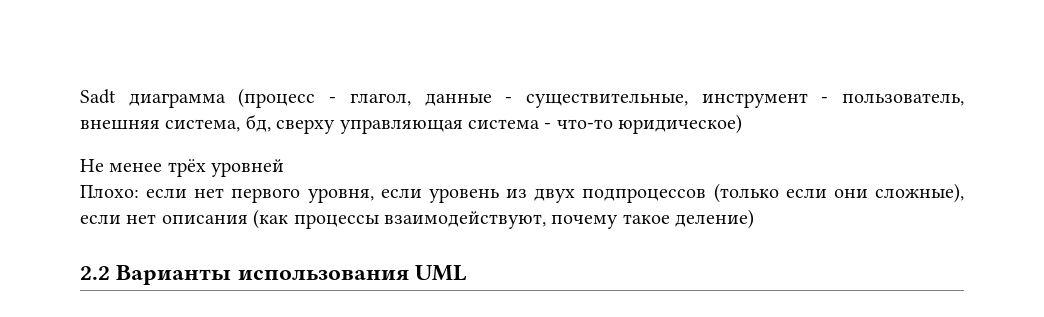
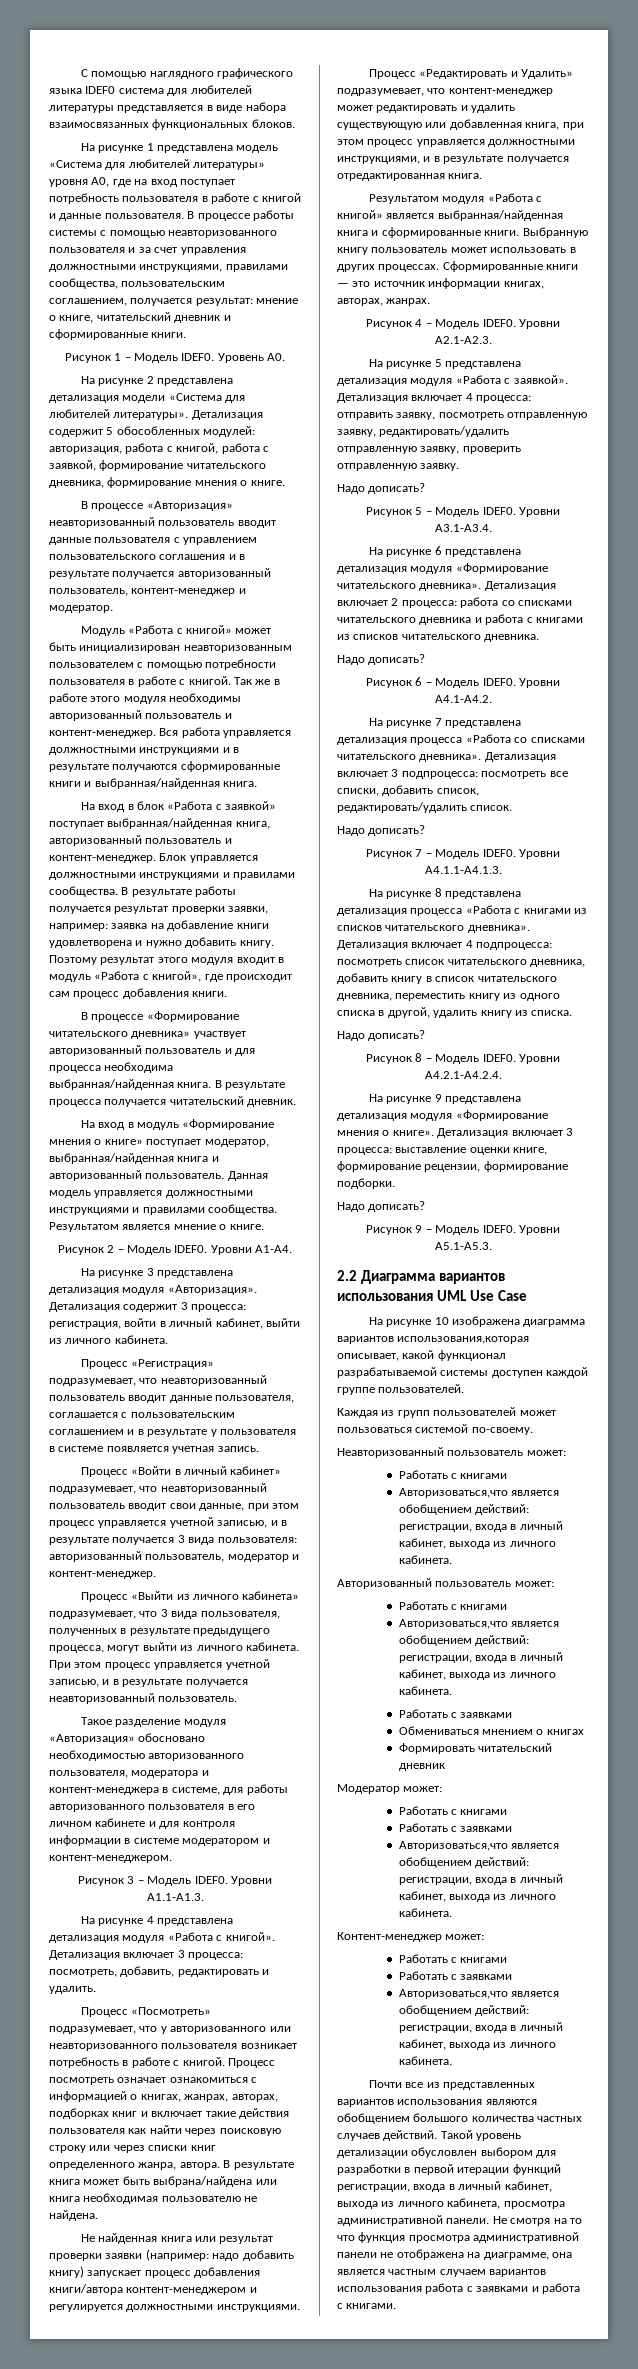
[80,88,964,108] [80,114,743,134] [80,159,285,177] [80,183,964,203] [80,209,755,229] [80,265,468,285] Sadt диаграмма (процесс - глагол, данные - существительные, инструмент - пользователь, внешняя система, бд, сверху управляющая система - что-то юридическое) // Не менее трёх уровней // Плохо: если нет первого уровня, если уровень из двух подпроцессов (только если они сложные), если нет описания (как процессы взаимодействуют, почему такое деление) // 2.2 Варианты использования UML -> [80,68,294,79] [49,85,252,96] [49,102,286,113] [49,119,295,130] [80,143,279,153] [49,159,266,170] [49,177,235,187] [49,193,301,204] [49,210,294,221] [49,230,278,238] [49,247,246,255] [49,264,288,272] [49,278,226,289] [49,298,299,306] [49,312,231,323] [49,329,187,340] [64,353,286,363] [80,376,234,386] [49,393,246,403] [49,409,263,420] [49,426,256,437] [49,443,269,454] [49,460,266,471] [49,477,285,488] [80,501,233,511] [49,517,276,528] [49,537,258,545] [49,554,246,560] [49,568,271,579] [49,588,246,596] [49,605,113,613] [80,625,272,636] [49,642,292,653] [49,659,277,670] [49,676,280,687] [49,693,242,704] [49,710,232,721] [49,727,292,738] [49,747,240,755] [49,761,280,772] [49,778,258,789] [80,801,277,812] [49,818,270,829] [49,835,232,846] [49,853,258,863] [49,872,296,880] [49,886,237,897] [49,906,269,914] [49,920,269,931] [49,937,274,948] [49,955,284,965] [49,971,292,982] [49,988,228,999] [80,1011,239,1022] [49,1031,246,1039] [49,1045,256,1056] [49,1062,174,1073] [49,1079,286,1090] [49,1096,297,1107] [80,1119,275,1130] [49,1139,269,1147] [49,1153,219,1164] [49,1170,268,1181] [49,1190,253,1198] [49,1204,278,1215] [49,1222,264,1232] [57,1245,293,1255] [80,1268,234,1278] [49,1285,257,1295] [49,1302,247,1312] [49,1318,300,1329] [49,1335,168,1344] [80,1359,215,1369] [49,1375,267,1386] [49,1395,295,1403] [49,1412,235,1418] [49,1429,296,1437] [49,1446,259,1454] [80,1466,282,1477] [49,1483,267,1494] [49,1503,299,1511] [49,1517,287,1528] [49,1535,297,1545] [49,1551,300,1562] [49,1571,156,1579] [80,1591,300,1602] [49,1609,280,1619] [49,1628,271,1636] [49,1642,299,1653] [49,1659,270,1670] [49,1679,248,1687] [49,1693,238,1704] [80,1717,226,1727] [49,1733,206,1744] [49,1750,245,1761] [49,1770,209,1778] [49,1784,288,1795] [49,1804,256,1812] [49,1818,235,1829] [49,1835,270,1846] [49,1855,172,1863] [78,1876,272,1886] [146,1893,204,1901] [80,1916,234,1926] [49,1932,275,1943] [49,1950,244,1960] [49,1966,270,1977] [49,1986,96,1994] [80,2007,212,2017] [49,2026,291,2034] [49,2043,297,2051] [49,2057,275,2068] [49,2077,258,2085] [49,2091,278,2102] [49,2108,289,2119] [49,2125,281,2136] [49,2145,216,2153] [49,2160,294,2170] [49,2176,277,2187] [49,2193,258,2204] [49,2210,98,2221] [80,2233,274,2244] [49,2249,294,2261] [49,2266,261,2278] [49,2284,257,2295] [49,2304,300,2312] [368,69,574,79] [337,88,553,96] [337,105,516,113] [337,119,584,130] [337,139,576,147] [337,156,569,164] [337,173,483,181] [368,193,543,204] [337,210,563,221] [337,227,588,238] [337,247,576,255] [337,261,579,272] [337,278,544,289] [337,298,431,306] [366,319,560,329] [434,336,492,344] [368,359,522,369] [337,375,568,386] [337,393,532,403] [337,412,588,420] [337,426,510,437] [337,446,521,454] [337,463,460,471] [337,483,426,494] [366,507,560,517] [434,524,492,532] [368,546,522,557] [337,563,548,574] [337,581,556,591] [337,597,572,608] [337,614,583,625] [337,634,540,642] [337,654,426,665] [366,677,560,688] [434,695,492,703] [368,718,522,728] [337,734,585,745] [337,752,556,762] [337,769,568,779] [337,785,479,796] [337,802,513,813] [337,825,426,836] [366,849,560,859] [424,866,502,874] [368,888,522,899] [337,905,587,916] [337,925,530,933] [337,940,553,950] [337,959,586,967] [337,973,557,984] [337,993,560,1001] [337,1007,573,1018] [337,1030,426,1041] [366,1053,560,1064] [424,1071,502,1079] [368,1094,522,1104] [337,1110,548,1121] [337,1128,573,1138] [337,1147,548,1155] [337,1161,568,1172] [337,1178,395,1189] [337,1201,426,1212] [366,1225,560,1235] [434,1242,492,1250] [337,1270,505,1284] [337,1290,527,1301] [368,1316,586,1327] [337,1336,530,1344] [337,1350,506,1361] [337,1367,589,1378] [337,1384,465,1395] [337,1407,556,1418] [337,1424,533,1435] [337,1447,566,1458] [398,1470,508,1479] [398,1488,559,1498] [398,1504,529,1515] [398,1521,563,1532] [398,1538,556,1549] [398,1555,452,1564] [337,1578,554,1589] [398,1601,508,1610] [398,1619,559,1629] [398,1635,529,1646] [398,1652,563,1663] [398,1669,556,1680] [398,1686,452,1695] [398,1709,513,1718] [398,1726,584,1735] [398,1743,552,1754] [398,1763,445,1771] [337,1784,443,1794] [398,1806,508,1815] [398,1823,513,1832] [398,1841,559,1851] [398,1857,529,1868] [398,1874,563,1885] [398,1891,556,1902] [398,1908,452,1917] [337,1932,485,1942] [398,1954,508,1963] [398,1971,513,1980] [398,1989,559,1999] [398,2005,529,2016] [398,2022,563,2033] [398,2039,556,2050] [398,2056,452,2065] [368,2080,536,2090] [337,2099,537,2107] [337,2113,583,2124] [337,2130,522,2141] [337,2147,557,2158] [337,2164,561,2175] [337,2181,552,2192] [337,2198,565,2209] [337,2215,582,2226] [337,2232,580,2243] [337,2249,572,2260] [337,2269,547,2277] [337,2283,580,2294] [337,2303,397,2309] С помощью наглядного графического языка IDEF0 система для любителей литературы представляется в виде набора взаимосвязанных функциональных блоков. // На рисунке 1 представлена модель «Система для любителей литературы» уровня А0, где на вход поступает потребность пользователя в работе с книгой и данные пользователя. В процессе работы системы с помощью неавторизованного пользователя и за счет управления должностными инструкциями, правилами сообщества, пользовательским соглашением, получается результат: мнение о книге, читательский дневник и сформированные книги. // Рисунок 1 – Модель IDEF0. Уровень А0. // На рисунке 2 представлена детализация модели «Система для любителей литературы». Детализация содержит 5 обособленных модулей: авторизация, работа с книгой, работа с заявкой, формирование читательского дневника, формирование мнения о книге. // В процессе «Авторизация» неавторизованный пользователь вводит данные пользователя с управлением пользовательского соглашения и в результате получается авторизованный пользователь, контент-менеджер и модератор. // Модуль «Работа с книгой» может быть инициализирован неавторизованным пользователем с помощью потребности пользователя в работе с книгой. Так же в работе этого модуля необходимы авторизованный пользователь и контент-менеджер. Вся работа управляется должностными инструкциями и в результате получаются сформированные книги и выбранная/найденная книга. // На вход в блок «Работа с заявкой» поступает выбранная/найденная книга, авторизованный пользователь и контент-менеджер. Блок управляется должностными инструкциями и правилами сообщества. В результате работы получается результат проверки заявки, например: заявка на добавление книги удовлетворена и нужно добавить книгу. Поэтому результат этого модуля входит в модуль «Работа с книгой», где происходит сам процесс добавления книги. // В процессе «Формирование читательского дневника» участвует авторизованный пользователь и для процесса необходима выбранная/найденная книга. В результате процесса получается читательский дневник. // На вход в модуль «Формирование мнения о книге» поступает модератор, выбранная/найденная книга и авторизованный пользователь. Данная модель управляется должностными инструкциями и правилами сообщества. Результатом является мнение о книге. // Рисунок 2 – Модель IDEF0. Уровни А1-А4. // На рисунке 3 представлена детализация модуля «Авторизация». Детализация содержит 3 процесса: регистрация, войти в личный кабинет, выйти из личного кабинета. // Процесс «Регистрация» подразумевает, что неавторизованный пользователь вводит данные пользователя, соглашается с пользовательским соглашением и в результате у пользователя в системе появляется учетная запись. // Процесс «Войти в личный кабинет» подразумевает, что неавторизованный пользователь вводит свои данные, при этом процесс управляется учетной записью, и в результате получается 3 вида пользователя: авторизованный пользователь, модератор и контент-менеджер. // Процесс «Выйти из личного кабинета» подразумевает, что 3 вида пользователя, полученных в результате предыдущего процесса, могут выйти из личного кабинета. При этом процесс управляется учетной записью, и в результате получается неавторизованный пользователь. // Такое разделение модуля «Авторизация» обосновано необходимостью авторизованного пользователя, модератора и контент-менеджера в системе, для работы авторизованного пользователя в его личном кабинете и для контроля информации в системе модератором и контент-менеджером. // Рисунок 3 – Модель IDEF0. Уровни А1.1-А1.3. // На рисунке 4 представлена детализация модуля «Работа с книгой». Детализация включает 3 процесса: посмотреть, добавить, редактировать и удалить. // Процесс «Посмотреть» подразумевает, что у авторизованного или неавторизованного пользователя возникает потребность в работе с книгой. Процесс посмотреть означает ознакомиться с информацией о книгах, жанрах, авторах, подборках книг и включает такие действия пользователя как найти через поисковую строку или через списки книг определенного жанра, автора. В результате книга может быть выбрана/найдена или книга необходимая пользователю не найдена. // Не найденная книга или результат проверки заявки (например: надо добавить книгу) запускает процесс добавления книги/автора контент-менеджером и регулируется должностными инструкциями. // Процесс «Редактировать и Удалить» подразумевает, что контент-менеджер может редактировать и удалить существующую или добавленная книга, при этом процесс управляется должностными инструкциями, и в результате получается отредактированная книга. // Результатом модуля «Работа с книгой» является выбранная/найденная книга и сформированные книги. Выбранную книгу пользователь может использовать в других процессах. Сформированные книги — это источник информации книгах, авторах, жанрах. // Рисунок 4 – Модель IDEF0. Уровни А2.1-А2.3. // На рисунке 5 представлена детализация модуля «Работа с заявкой». Детализация включает 4 процесса: отправить заявку, посмотреть отправленную заявку, редактировать/удалить отправленную заявку, проверить отправленную заявку. // Надо дописать? // Рисунок 5 – Модель IDEF0. Уровни А3.1-А3.4. // На рисунке 6 представлена детализация модуля «Формирование читательского дневника». Детализация включает 2 процесса: работа со списками читательского дневника и работа с книгами из списков читательского дневника. // Надо дописать? // Рисунок 6 – Модель IDEF0. Уровни А4.1-А4.2. // На рисунке 7 представлена детализация процесса «Работа со списками читательского дневника». Детализация включает 3 подпроцесса: посмотреть все списки, добавить список, редактировать/удалить список. // Надо дописать? // Рисунок 7 – Модель IDEF0. Уровни А4.1.1-А4.1.3. // На рисунке 8 представлена детализация процесса «Работа с книгами из списков читательского дневника». Детализация включает 4 подпроцесса: посмотреть список читательского дневника, добавить книгу в список читательского дневника, переместить книгу из одного списка в другой, удалить книгу из списка. // Надо дописать? // Рисунок 8 – Модель IDEF0. Уровни А4.2.1-А4.2.4. // На рисунке 9 представлена детализация модуля «Формирование мнения о книге». Детализация включает 3 процесса: выставление оценки книге, формирование рецензии, формирование подборки. // Надо дописать? // Рисунок 9 – Модель IDEF0. Уровни А5.1-А5.3. // 2.2 Диаграмма вариантов использования UML Use Case // На рисунке 10 изображена диаграмма вариантов использования,которая описывает, какой функционал разрабатываемой системы доступен каждой группе пользователей. // Каждая из групп пользователей может пользоваться системой по-своему. // Неавторизованный пользователь может: // Работать с книгами // Авторизоваться,что является обобщением действий: регистрации, входа в личный кабинет, выхода из личного кабинета. // Авторизованный пользователь может: // Работать с книгами // Авторизоваться,что является обобщением действий: регистрации, входа в личный кабинет, выхода из личного кабинета. // Работать с заявками // Обмениваться мнением о книгах // Формировать читательский дневник // Модератор может: // Работать с книгами // Работать с заявками // Авторизоваться,что является обобщением действий: регистрации, входа в личный кабинет, выхода из личного кабинета. // Контент-менеджер может: // Работать с книгами // Работать с заявками // Авторизоваться,что является обобщением действий: регистрации, входа в личный кабинет, выхода из личного кабинета. // Почти все из представленных вариантов использования являются обобщением большого количества частных случаев действий. Такой уровень детализации обусловлен выбором для разработки в первой итерации функций регистрации, входа в личный кабинет, выхода из личного кабинета, просмотра административной панели. Не смотря на то что функция просмотра административной панели не отображена на диаграмме, она является частным случаем вариантов использования работа с заявками и работа с книгами.

